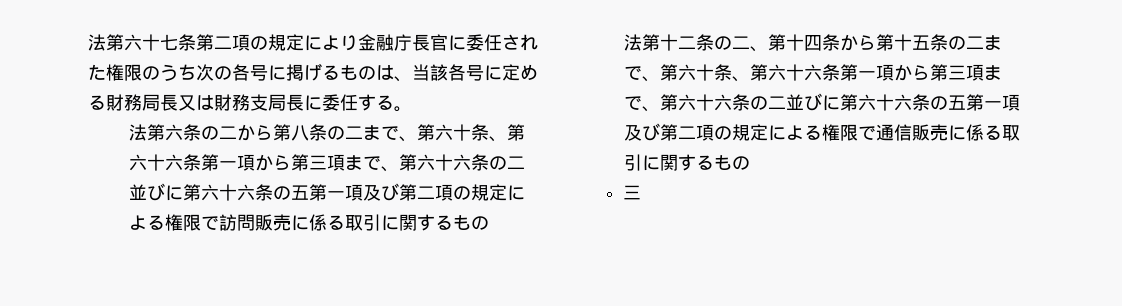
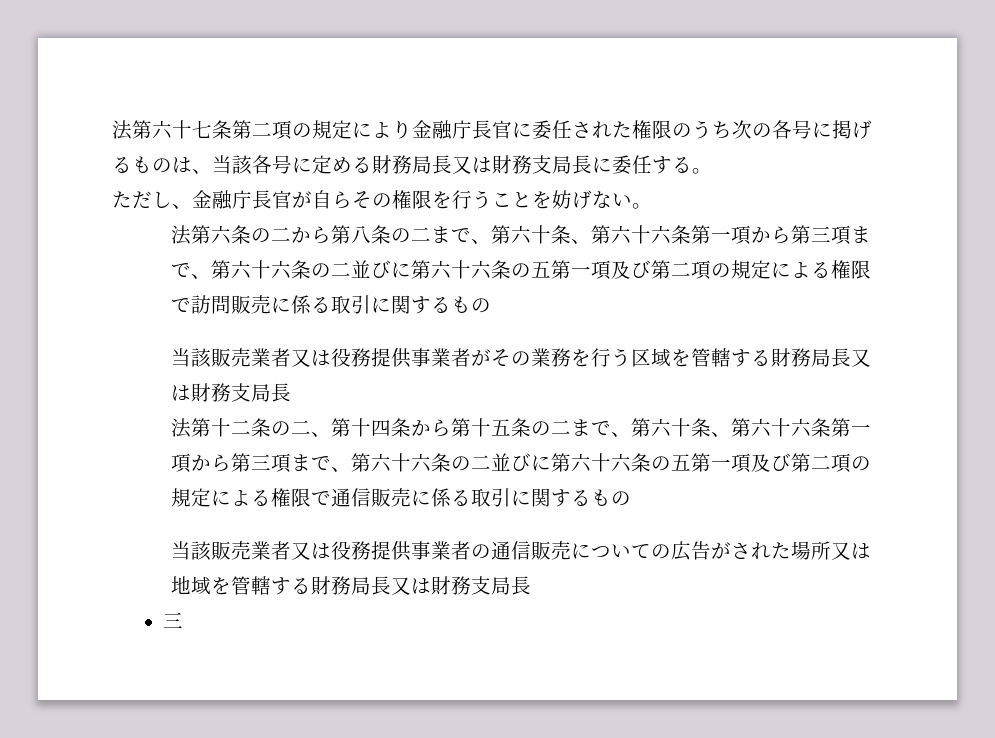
(412, 109) none -> [112,190,652,210] // ただし、金融庁長官が自らその権限を行うことを妨げない。
(489, 223) none -> [171,348,872,368] [171,383,292,402] // 当該販売業者又は役務提供事業者がその業務を行う区域を管轄する財務局長又は財務支局長
(750, 163) none -> [171,541,872,561] [171,576,532,595] // 当該販売業者又は役務提供事業者の通信販売についての広告がされた場所又は地域を管轄する財務局長又は財務支局長

